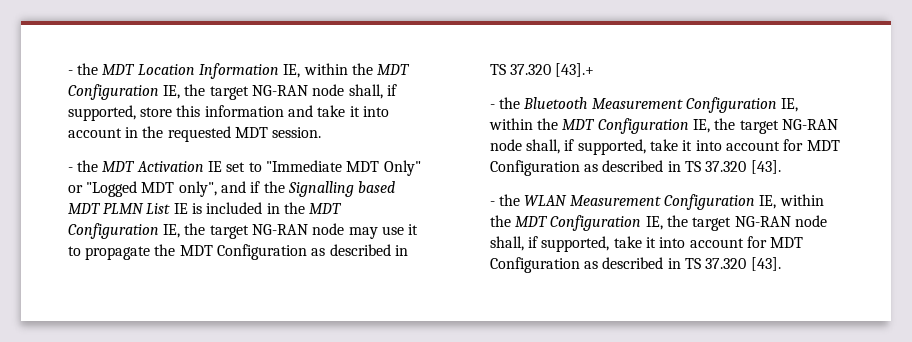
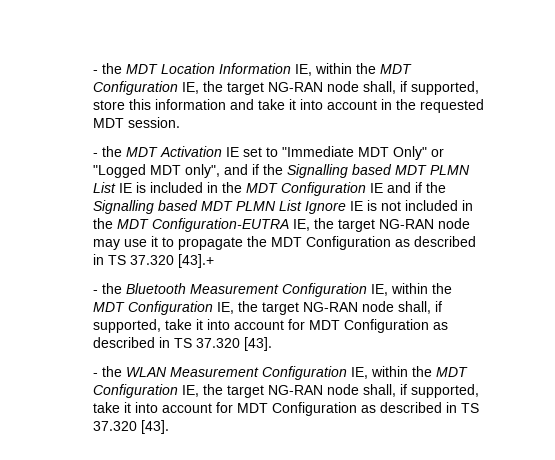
(159, 231) none -> [370,182,447,193] [93,200,474,214] [93,218,290,232] IE and if the Signalling based MDT PLMN List Ignore IE is not included in the MDT Configuration-EUTRA

